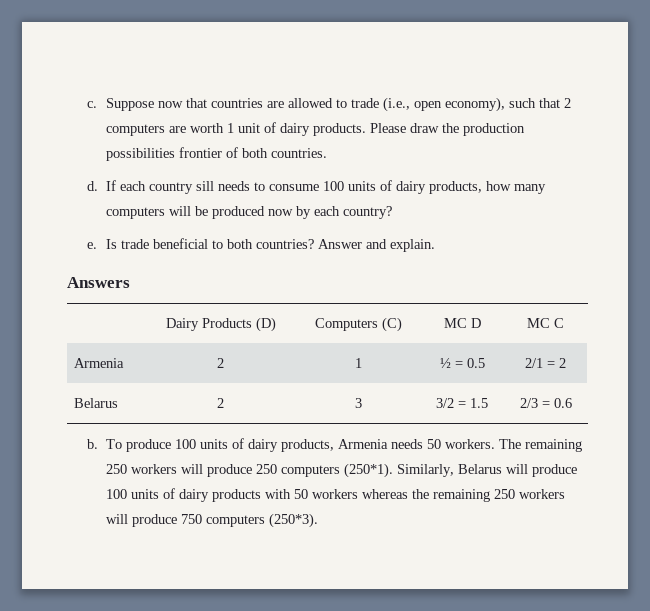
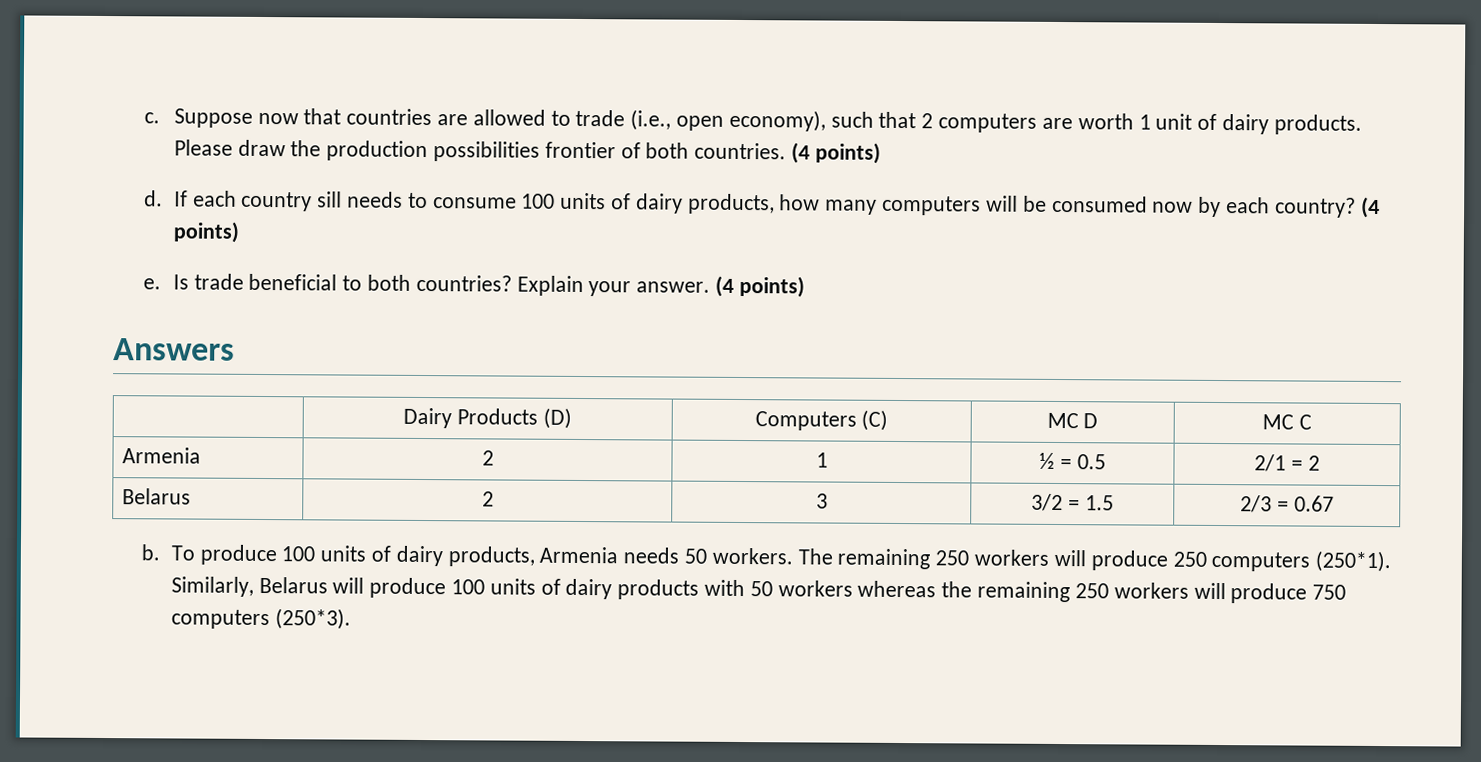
(328, 153) none -> [791,142,881,164] (4 points)
[212,206,266,219] produced -> [1051,195,1148,213] consumed
(393, 212) none -> [1360,196,1380,219] [172,221,239,243] (4 points)
[318,239,436,252] Answer and explain. -> [516,275,805,298] Explain your answer. (4 points)
[553,398,572,408] 0.6 -> [1293,495,1334,512] 0.67

